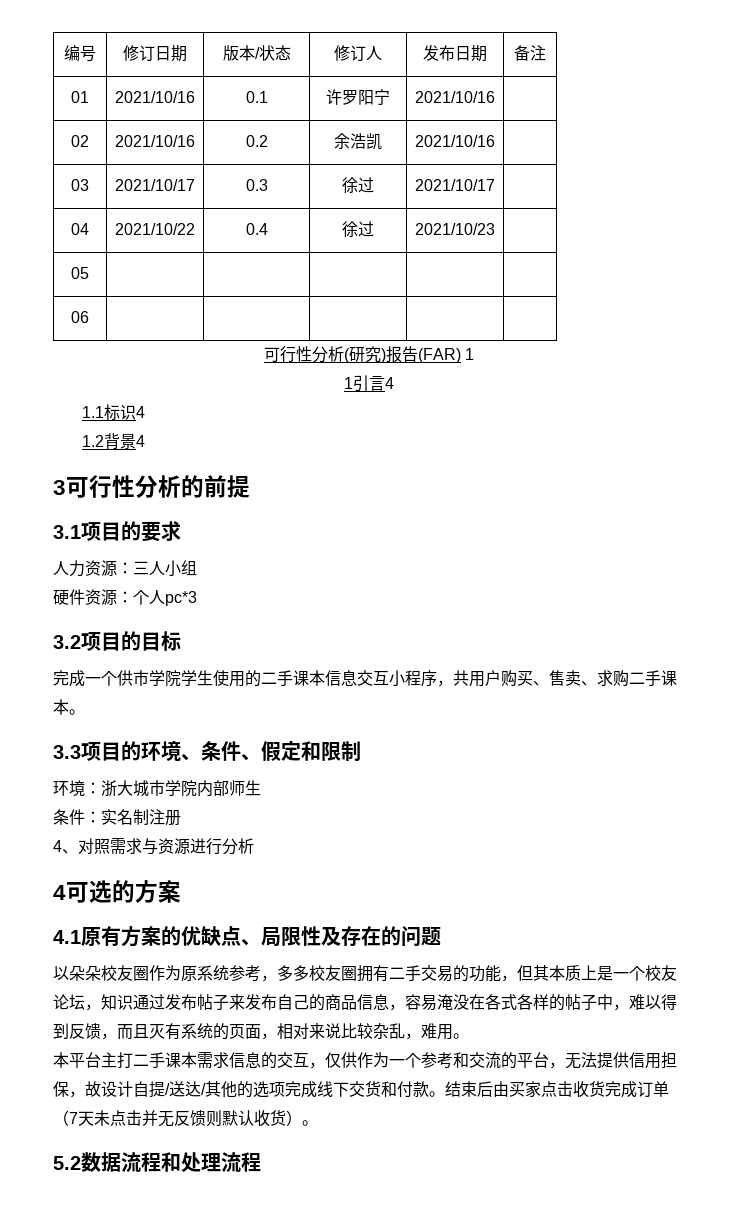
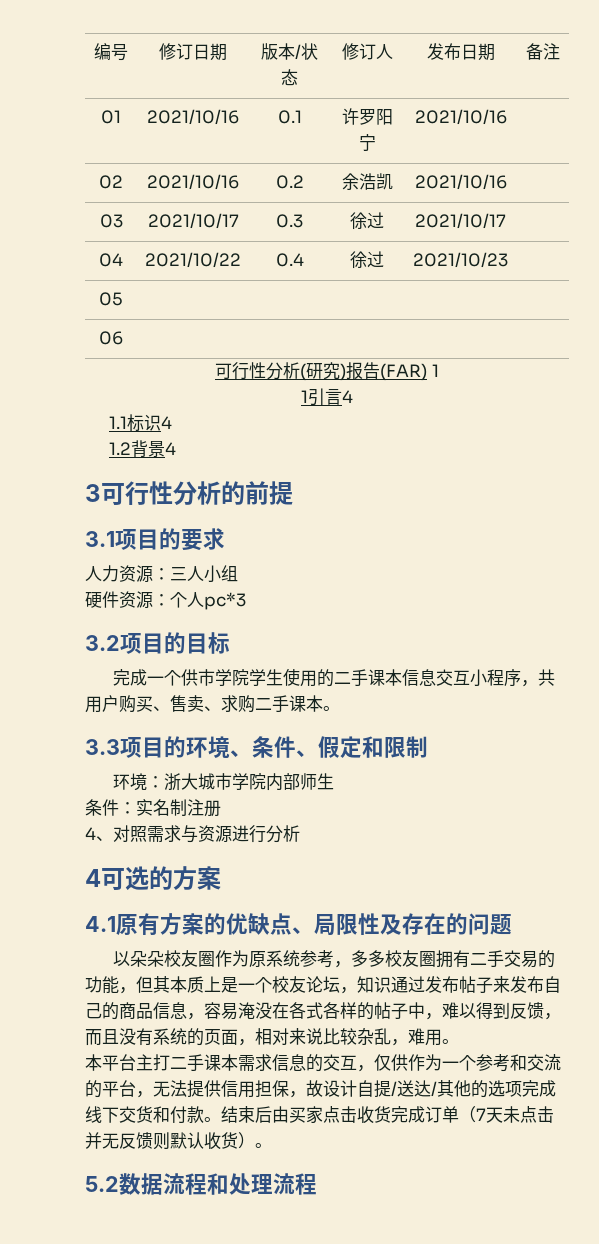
[149,1024,165,1039] 灭 -> [119,1028,136,1045] 没

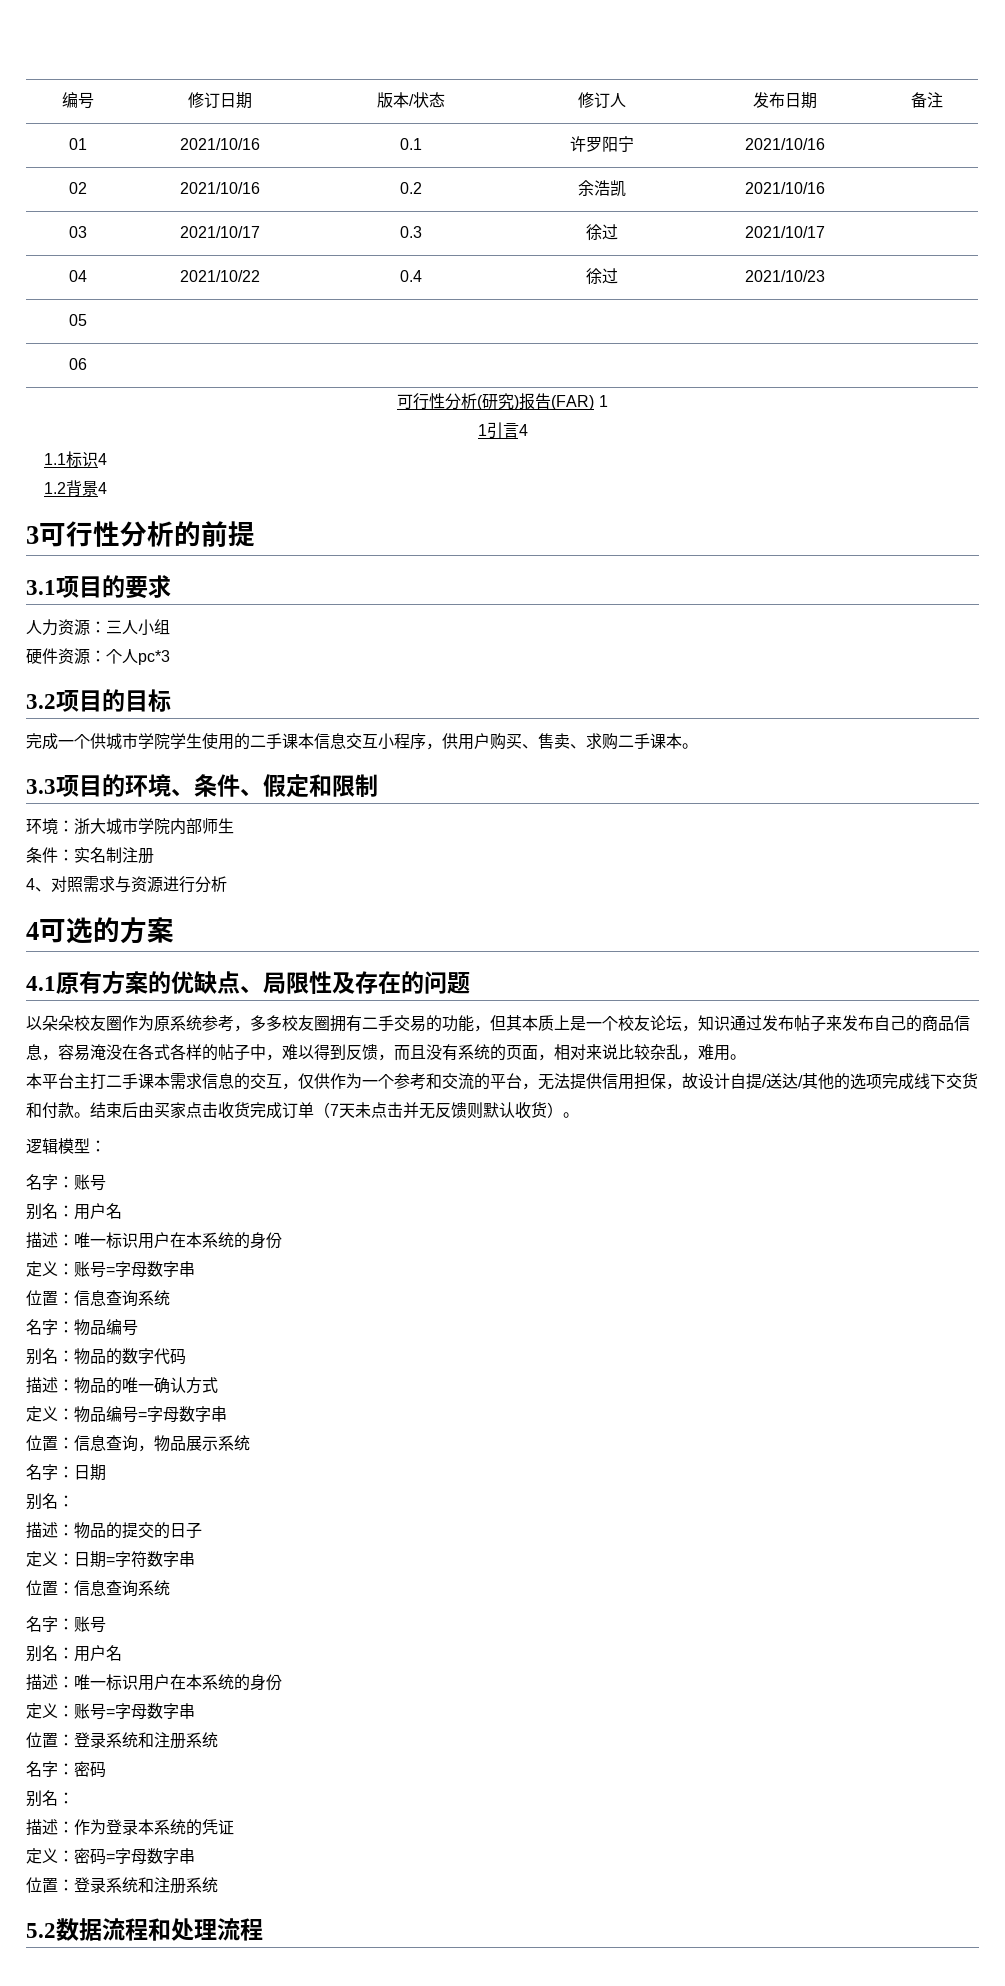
(199, 677) none -> [106,733,122,750] 城
[538,669,556,686] 共 -> [442,733,458,749] 供
(272, 1145) none -> [26,1138,106,1154] [26,1174,106,1191] [26,1203,122,1220] [26,1232,282,1249] [26,1261,195,1278] [26,1290,170,1307] [26,1319,138,1336] [26,1348,186,1365] [26,1377,218,1394] [26,1406,227,1423] [26,1435,250,1452] [26,1464,106,1481] [26,1493,74,1510] [26,1522,202,1539] [26,1551,195,1568] [26,1580,170,1597] [26,1616,106,1633] [26,1645,122,1662] [26,1674,282,1691] [26,1703,195,1720] [26,1732,218,1749] [26,1761,106,1778] [26,1790,74,1807] [26,1819,234,1836] [26,1848,195,1865] [26,1877,218,1894] // 逻辑模型： // 名字：账号 // 别名：用户名 // 描述：唯一标识用户在本系统的身份 // 定义：账号=字母数字串 // 位置：信息查询系统 // 名字：物品编号 // 别名：物品的数字代码 // 描述：物品的唯一确认方式 // 定义：物品编号=字母数字串 // 位置：信息查询，物品展示系统 // 名字：日期 // 别名： // 描述：物品的提交的日子 // 定义：日期=字符数字串 // 位置：信息查询系统 // 名字：账号 // 别名：用户名 // 描述：唯一标识用户在本系统的身份 // 定义：账号=字母数字串 // 位置：登录系统和注册系统 // 名字：密码 // 别名： // 描述：作为登录本系统的凭证 // 定义：密码=字母数字串 // 位置：登录系统和注册系统

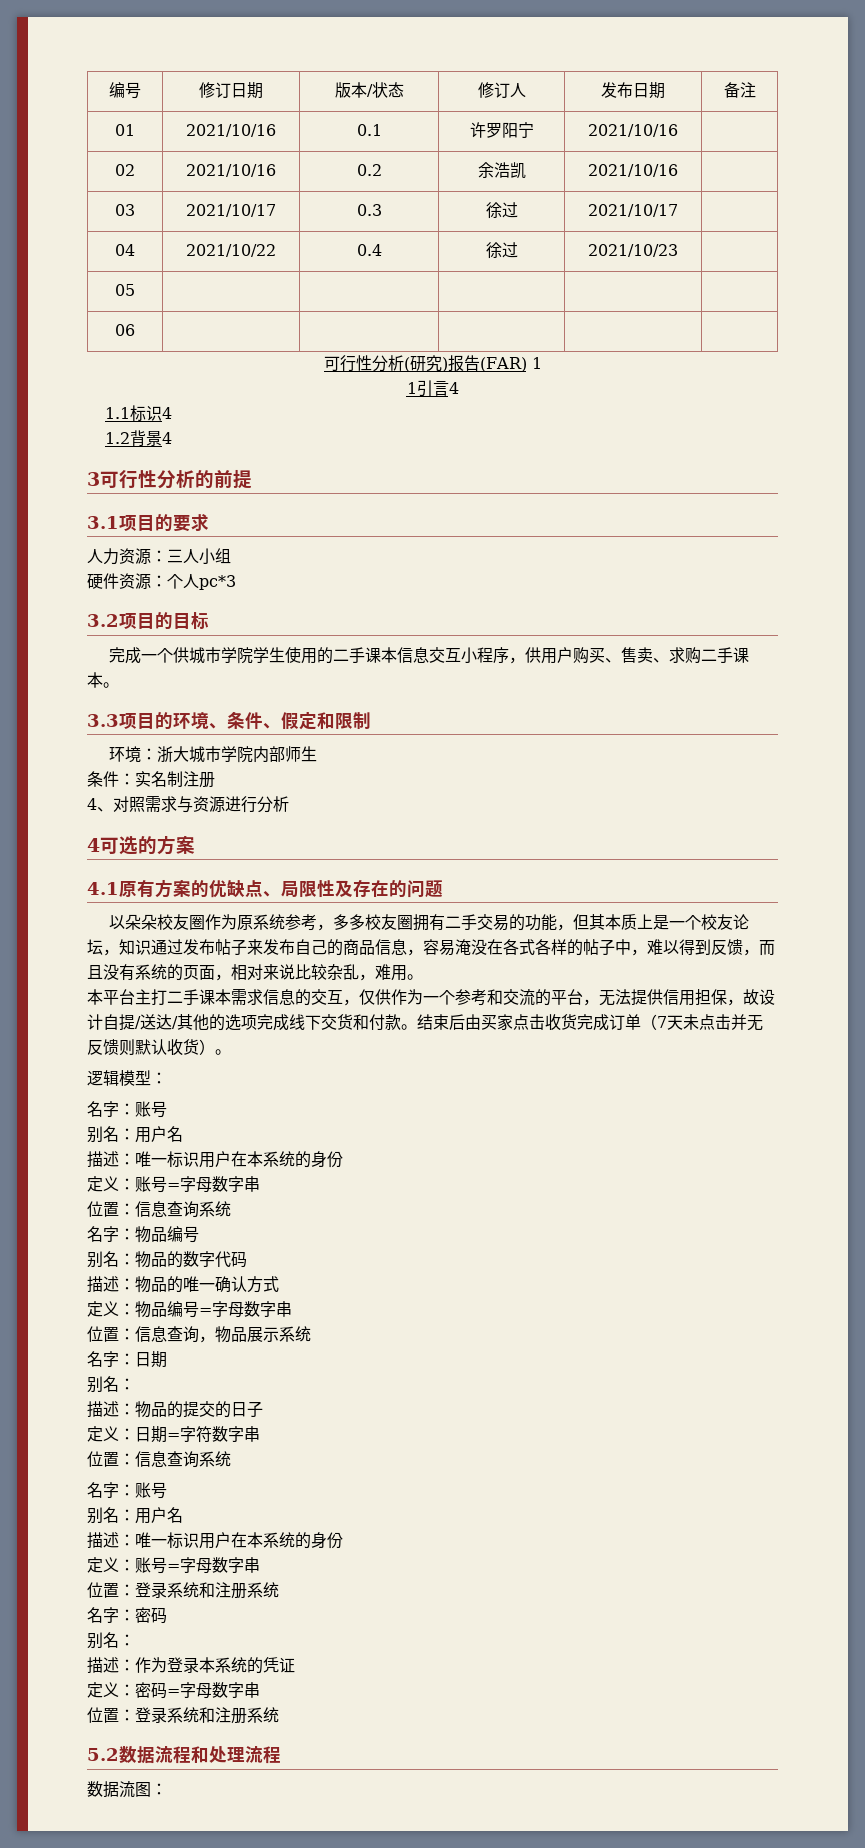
(263, 1929) none -> [87,1781,167,1798] // 数据流图：

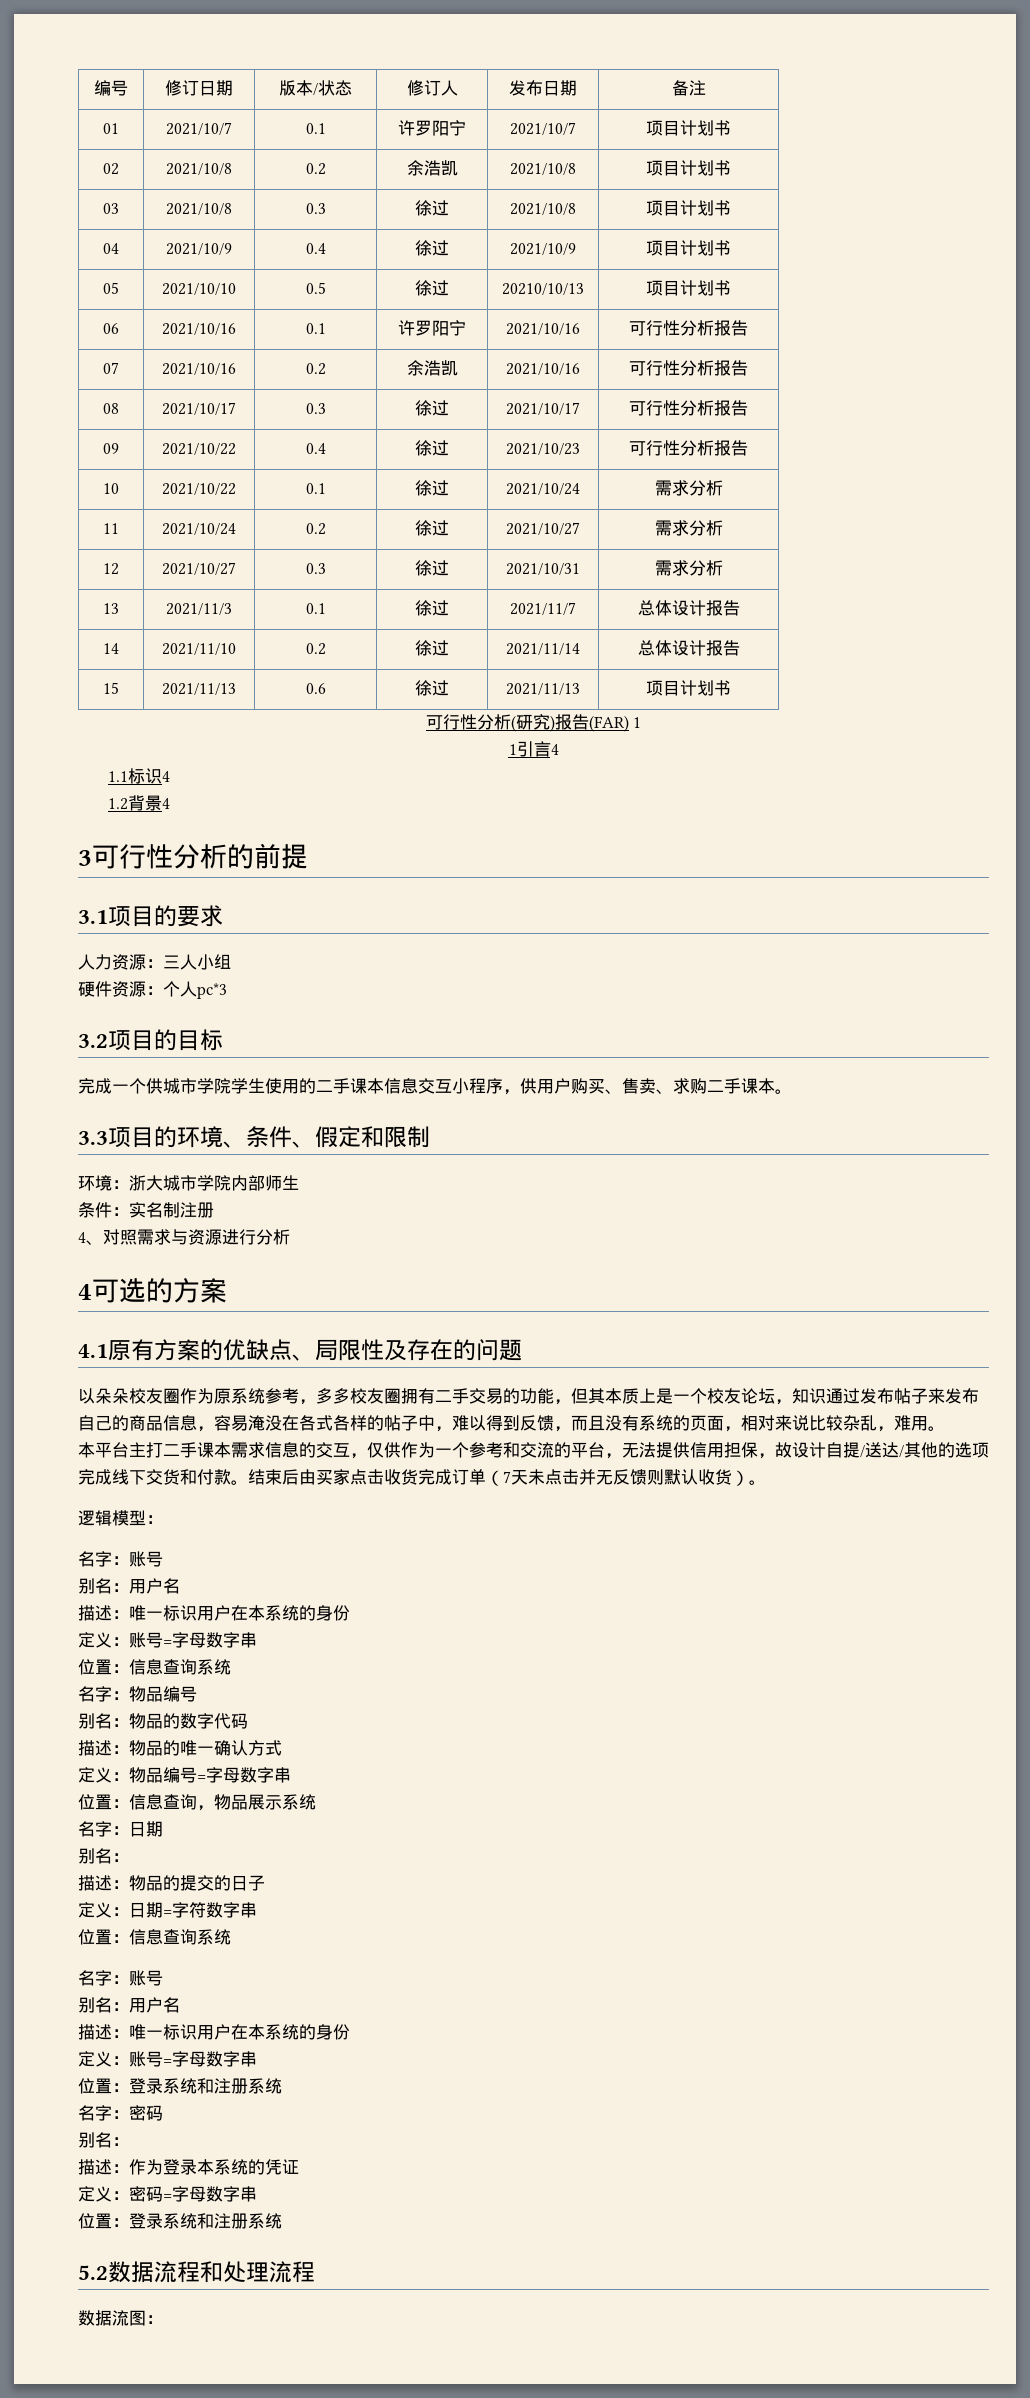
(135, 130) none -> [166,122,232,135] [305,123,326,134] [398,120,466,136] [510,122,576,135] [646,120,731,136] [103,163,119,175] [166,163,232,175] [305,163,326,175] [406,160,458,176] [510,163,576,175] [646,160,731,176] [103,203,119,214] [166,203,232,215] [305,203,326,214] [415,200,449,216] [510,203,576,215] [646,200,731,216] [103,243,119,254] [166,243,232,255] [305,243,326,254] [415,240,449,256] [510,243,576,255] [646,240,731,256] [103,282,119,294] [162,283,236,295] [305,282,326,294] [415,280,449,296] [502,283,584,295] [646,280,731,296] [103,323,119,334] | 2021/10/7 | 0.1 | 许罗阳宁 | 2021/10/7 | 项目计划书 // 02 | 2021/10/8 | 0.2 | 余浩凯 | 2021/10/8 | 项目计划书 // 03 | 2021/10/8 | 0.3 | 徐过 | 2021/10/8 | 项目计划书 // 04 | 2021/10/9 | 0.4 | 徐过 | 2021/10/9 | 项目计划书 // 05 | 2021/10/10 | 0.5 | 徐过 | 20210/10/13 | 项目计划书 // 06
[115,164,135,176] // 02 -> [629,320,748,336] [103,362,119,374] 可行性分析报告 // 07
[115,204,135,216] // 03 -> [629,360,748,376] [103,403,119,414] 可行性分析报告 // 08
[115,244,135,256] // 04 -> [629,400,748,416] [103,443,119,454] 可行性分析报告 // 09
[115,284,135,296] [115,324,135,336] // 05 | | | | | // 06 | | | | | -> [629,440,748,456] [103,483,119,494] [162,483,236,495] [305,483,326,494] [415,480,449,496] [506,483,580,495] [654,480,723,496] [103,523,119,534] [162,523,236,535] [305,523,326,535] [415,520,449,536] [506,522,580,535] [654,520,723,536] [103,563,119,575] [162,562,236,575] [305,563,326,574] [415,560,449,576] [506,563,580,575] [654,560,723,576] [103,603,119,614] [166,603,232,615] [305,603,326,614] [415,600,449,616] [510,602,576,615] [637,600,740,616] [103,643,119,654] [162,643,236,655] [305,643,326,655] [415,640,449,656] [506,643,580,655] [637,640,740,656] [103,682,119,694] [162,683,236,695] [305,683,326,694] [415,680,449,696] [506,683,580,695] [646,680,731,696] 可行性分析报告 // 10 | 2021/10/22 | 0.1 | 徐过 | 2021/10/24 | 需求分析 // 11 | 2021/10/24 | 0.2 | 徐过 | 2021/10/27 | 需求分析 // 12 | 2021/10/27 | 0.3 | 徐过 | 2021/10/31 | 需求分析 // 13 | 2021/11/3 | 0.1 | 徐过 | 2021/11/7 | 总体设计报告 // 14 | 2021/11/10 | 0.2 | 徐过 | 2021/11/14 | 总体设计报告 // 15 | 2021/11/13 | 0.6 | 徐过 | 2021/11/13 | 项目计划书

